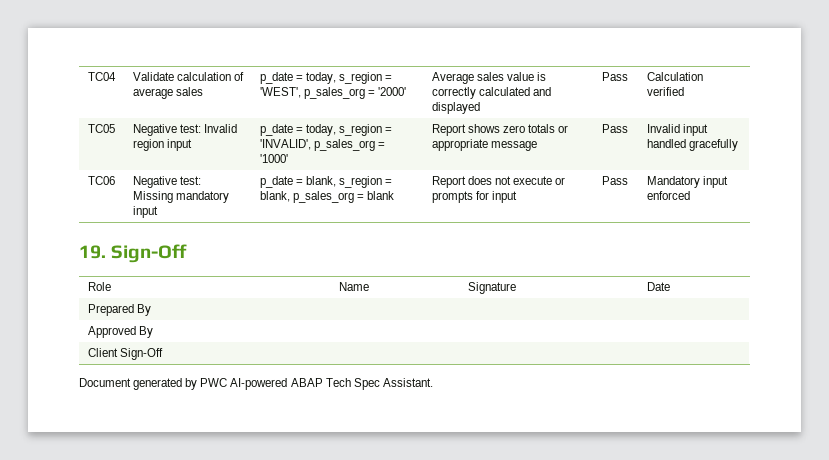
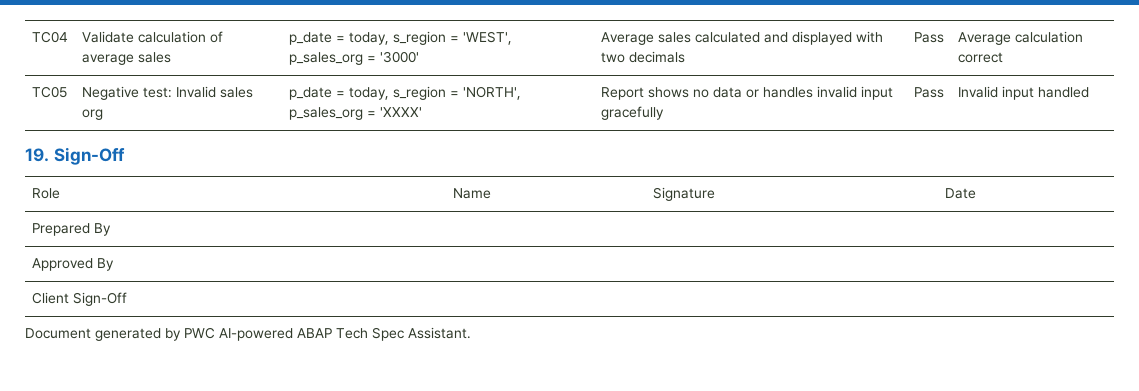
[377,87,406,96] '2000' -> [379,51,419,63] '3000'
[506,72,546,81] [431,87,476,99] value is correctly -> (691, 37) none
[601,72,628,81] [646,72,703,81] [646,87,684,96] | Pass | Calculation verified -> [855,31,883,43] [600,51,685,63] [913,32,944,43] [957,31,1083,45] [957,52,1003,63] with two decimals | Pass | Average calculation correct
[132,139,192,151] [259,124,393,136] [259,139,385,151] [259,154,288,163] region input | p_date = today, s_region = 'INVALID', p_sales_org = '1000' -> [219,87,253,98] [81,109,103,120] [288,86,521,100] [288,107,422,120] sales org | p_date = today, s_region = 'NORTH', p_sales_org = 'XXXX'
[502,124,569,133] [431,139,537,151] [601,124,628,133] [646,124,708,136] [646,139,738,151] [87,176,115,185] [132,176,201,188] [132,191,229,203] [132,206,158,218] [259,176,393,188] [259,191,394,203] [431,176,566,188] [431,191,517,203] [601,176,628,185] [646,176,728,188] [646,191,690,200] zero totals or appropriate message | Pass | Invalid input handled gracefully // TC06 | Negative test: Missing mandatory input | p_date = blank, s_region = blank, p_sales_org = blank | Report does not execute or prompts for input | Pass | Mandatory input enforced -> [692,86,893,100] [600,106,664,120] [913,87,944,98] [957,86,1089,100] no data or handles invalid input gracefully | Pass | Invalid input handled

